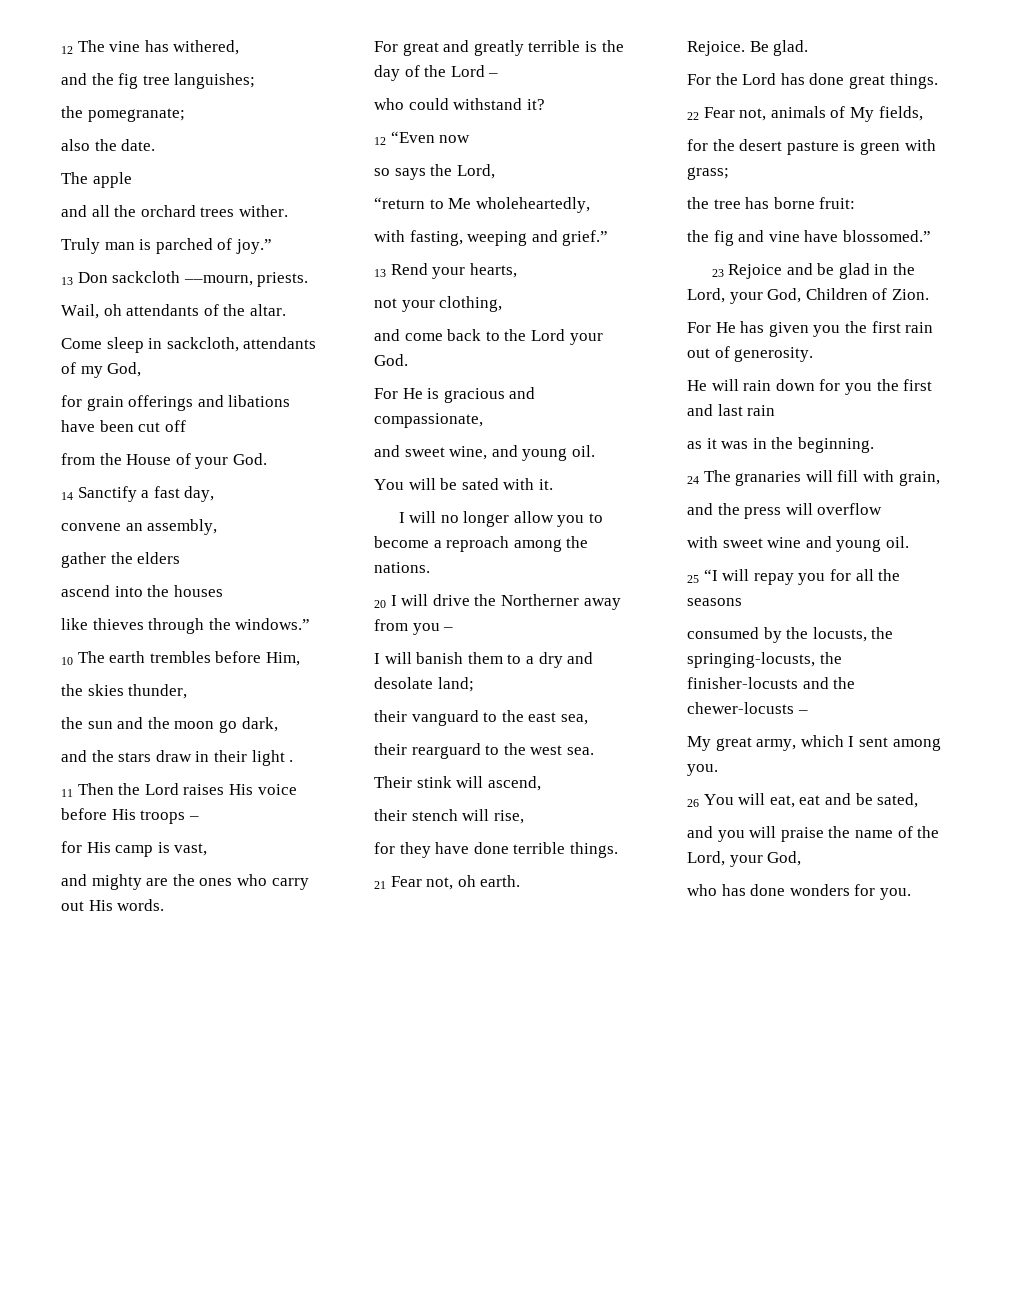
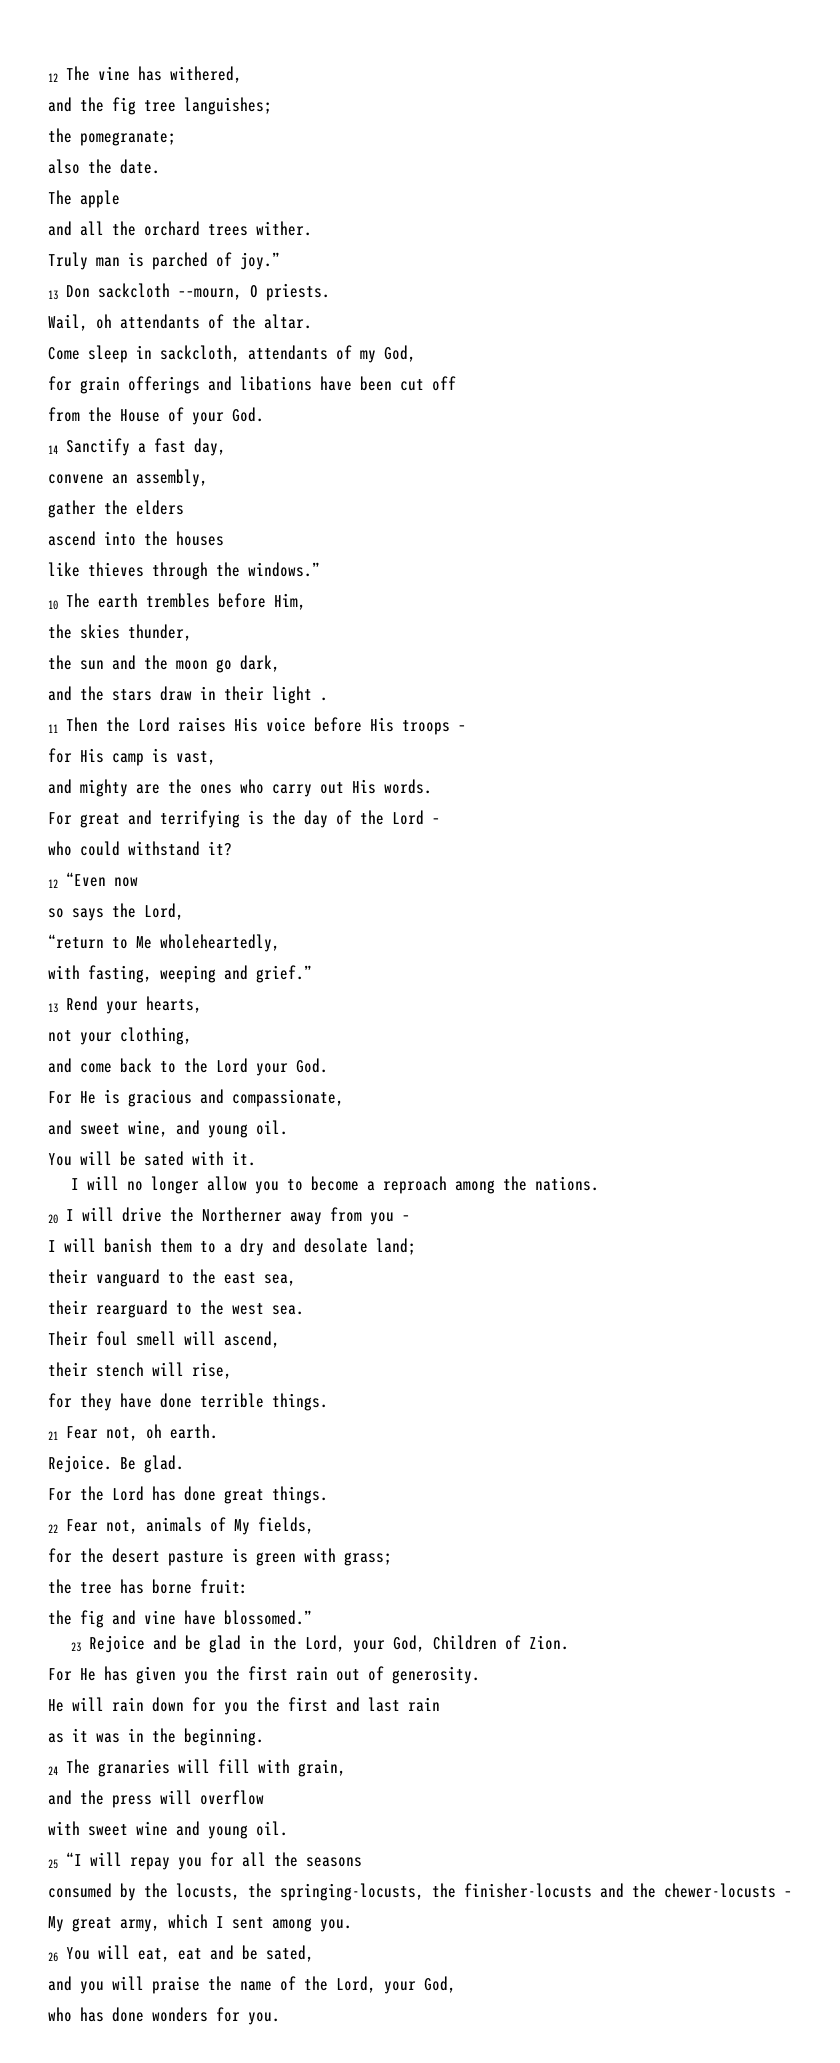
(253, 280) none -> [250,285,258,298] O
[473,40,581,56] greatly terrible -> [160,810,240,828] terrifying
[416,776,452,788] stink -> [96,1331,176,1346] foul smell

